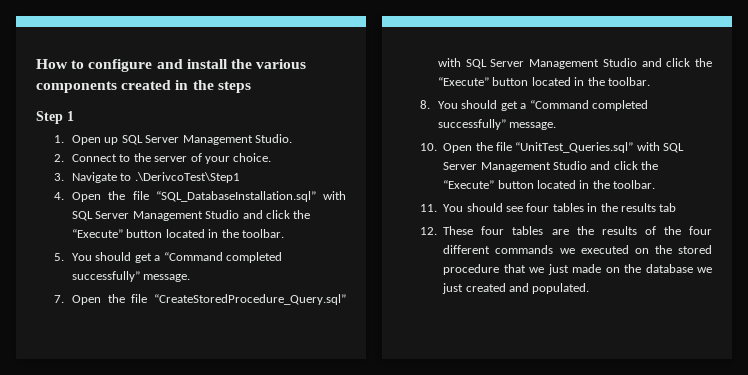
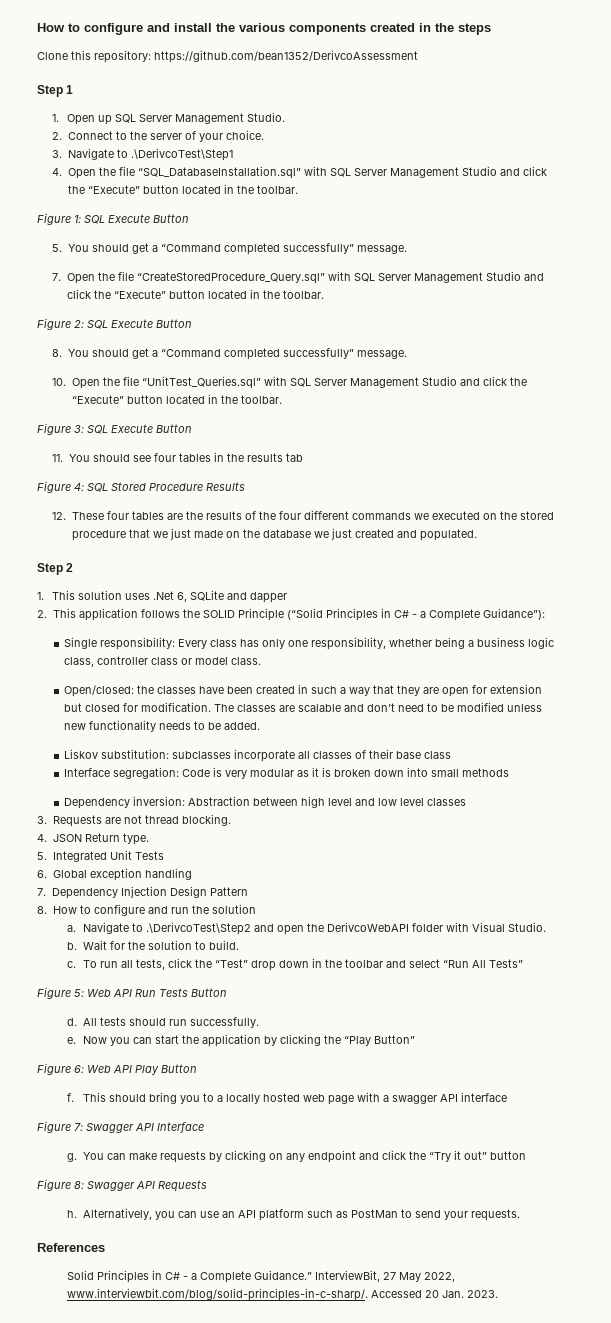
(251, 87) none -> [37,50,418,63] // Clone this repository: https://github.com/bean1352/DerivcoAssessment
(284, 233) none -> [37,213,189,225] // Figure 1: SQL Execute Button
(650, 81) none -> [37,318,192,330] // Figure 2: SQL Execute Button
(656, 184) none -> [37,423,192,435] // Figure 3: SQL Execute Button
(677, 207) none -> [37,481,245,493] // Figure 4: SQL Stored Procedure Results
(590, 288) none -> [37,563,74,575] [37,590,288,603] [37,608,545,621] [64,637,555,650] [64,656,262,667] [64,684,543,697] [64,702,543,712] [64,720,261,732] [64,749,452,762] [64,767,510,779] [64,796,467,809] [37,814,231,827] [37,833,149,845] [37,850,164,862] [37,868,192,881] [37,886,249,899] [37,904,256,916] [67,922,546,935] [67,940,239,950] [67,958,523,971] [37,987,227,999] [67,1017,259,1028] [67,1034,415,1047] [37,1063,197,1075] [67,1092,507,1105] [37,1121,204,1133] [67,1150,526,1163] [37,1179,207,1192] [67,1208,520,1221] [37,1243,105,1252] [67,1270,456,1283] [67,1288,499,1301] // Step 2 // 1. This solution uses .Net 6, SQLite and dapper // 2. This application follows the SOLID Principle (“Solid Principles in C# - a Complete Guidance”): // Single responsibility: Every class has only one responsibility, whether being a business logic class, controller class or model class. // Open/closed: the classes have been created in such a way that they are open for extension but closed for modification. The classes are scalable and don’t need to be modified unless new functionality needs to be added. // Liskov substitution: subclasses incorporate all classes of their base class // Interface segregation: Code is very modular as it is broken down into small methods // Dependency inversion: Abstraction between high level and low level classes // 3. Requests are not thread blocking. // 4. JSON Return type. // 5. Integrated Unit Tests // 6. Global exception handling // 7. Dependency Injection Design Pattern // 8. How to configure and run the solution // a. Navigate to .\DerivcoTest\Step2 and open the DerivcoWebAPI folder with Visual Studio. // b. Wait for the solution to build. // c. To run all tests, click the “Test” drop down in the toolbar and select “Run All Tests” // Figure 5: Web API Run Tests Button // d. All tests should run successfully. // e. Now you can start the application by clicking the “Play Button” // Figure 6: Web API Play Button // f. This should bring you to a locally hosted web page with a swagger API interface // Figure 7: Swagger API Interface // g. You can make requests by clicking on any endpoint and click the “Try it out” button // Figure 8: Swagger API Requests // h. Alternatively, you can use an API platform such as PostMan to send your requests. // References // Solid Principles in C# - a Complete Guidance.” InterviewBit, 27 May 2022, www.interviewbit.com/blog/solid-principles-in-c-sharp/. Accessed 20 Jan. 2023.

